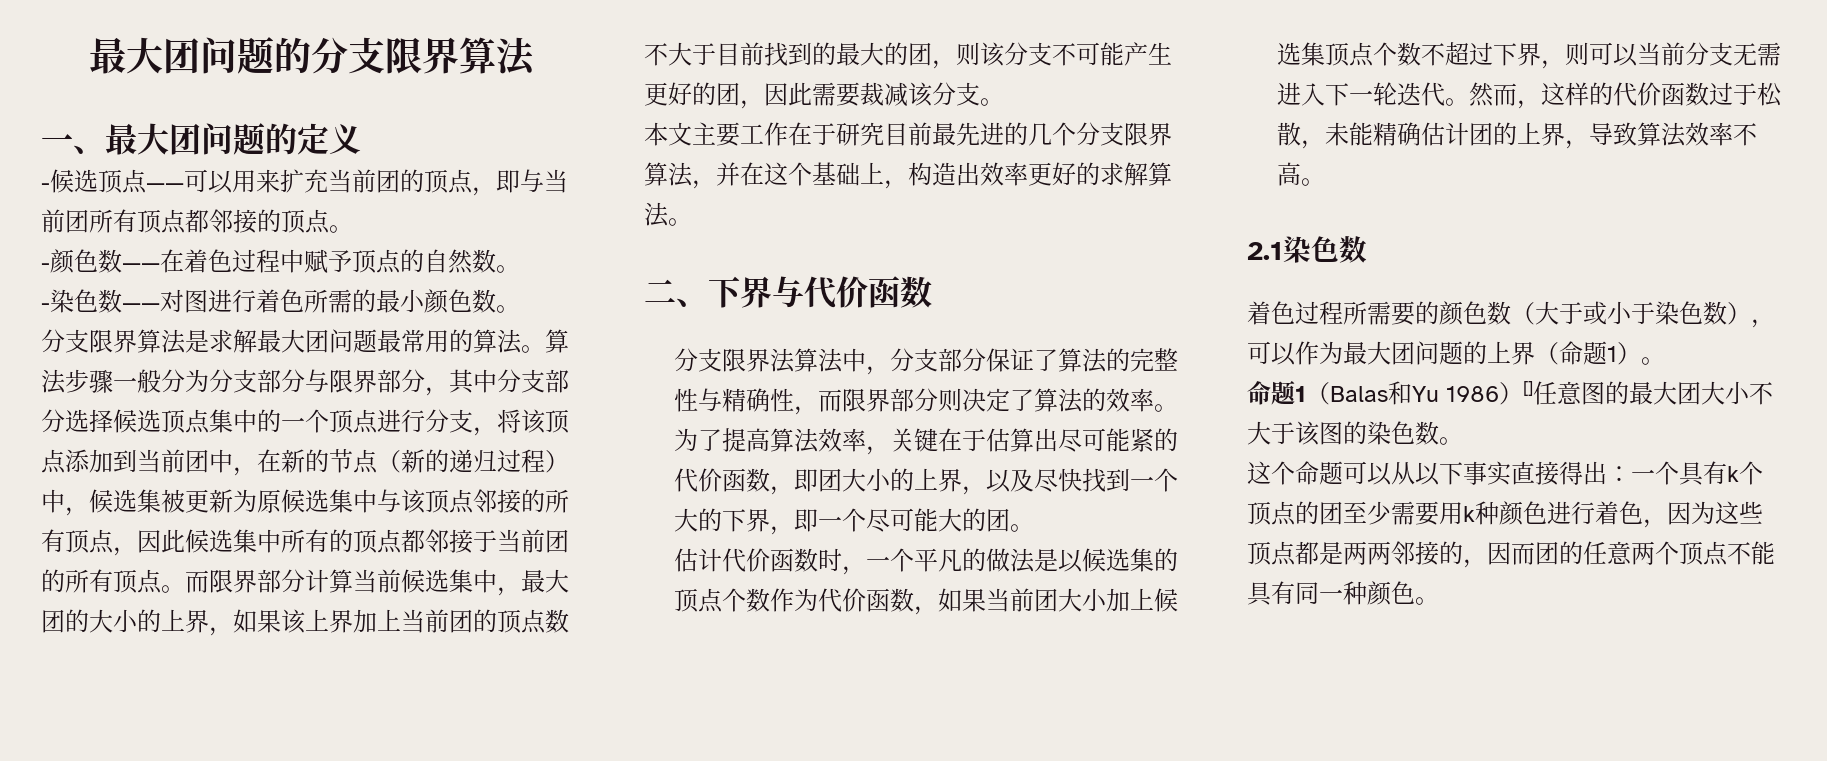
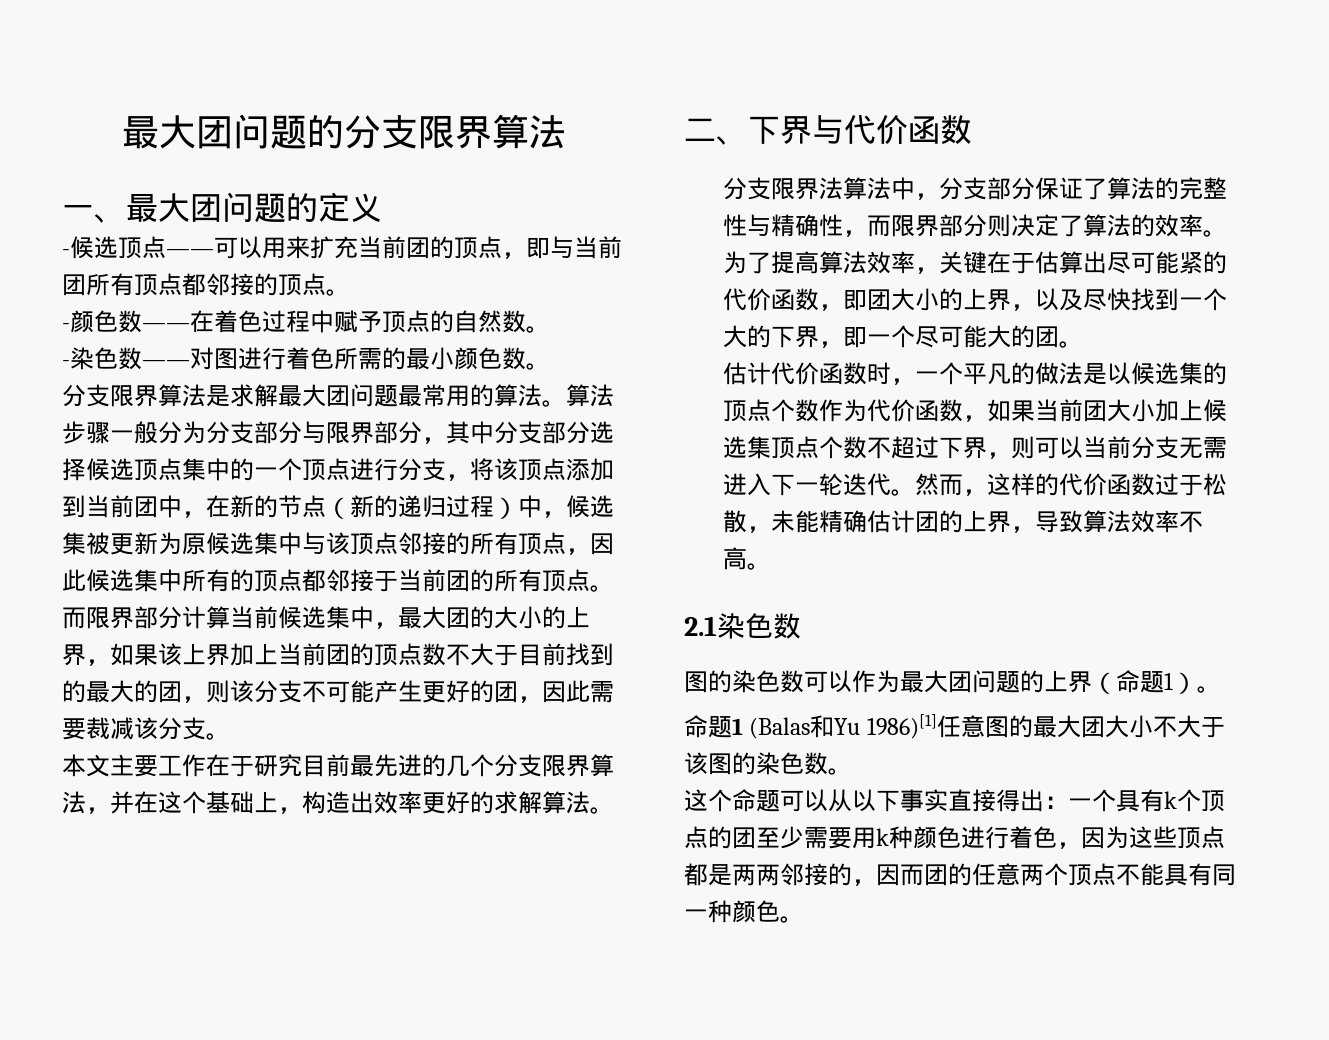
[1247,301,1775,328] 着色过程所需要的颜色数（大于或小于染色数）， -> [684,670,804,693] 图的染色数
[1306,381,1533,405] （Balas和Yu 1986）[] -> [749,714,937,739] (Balas和Yu 1986)[1]

